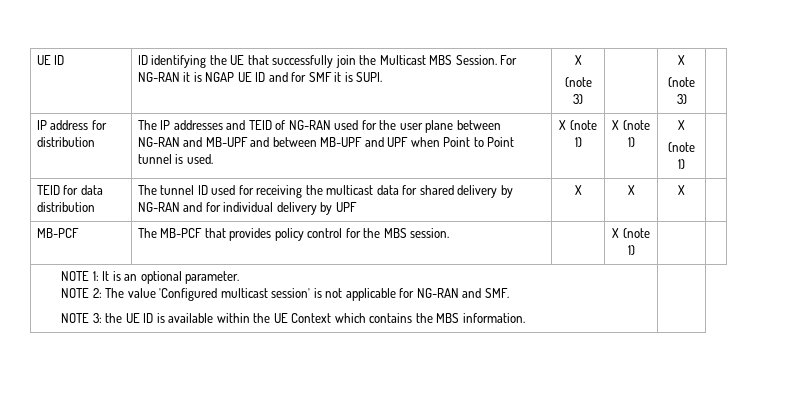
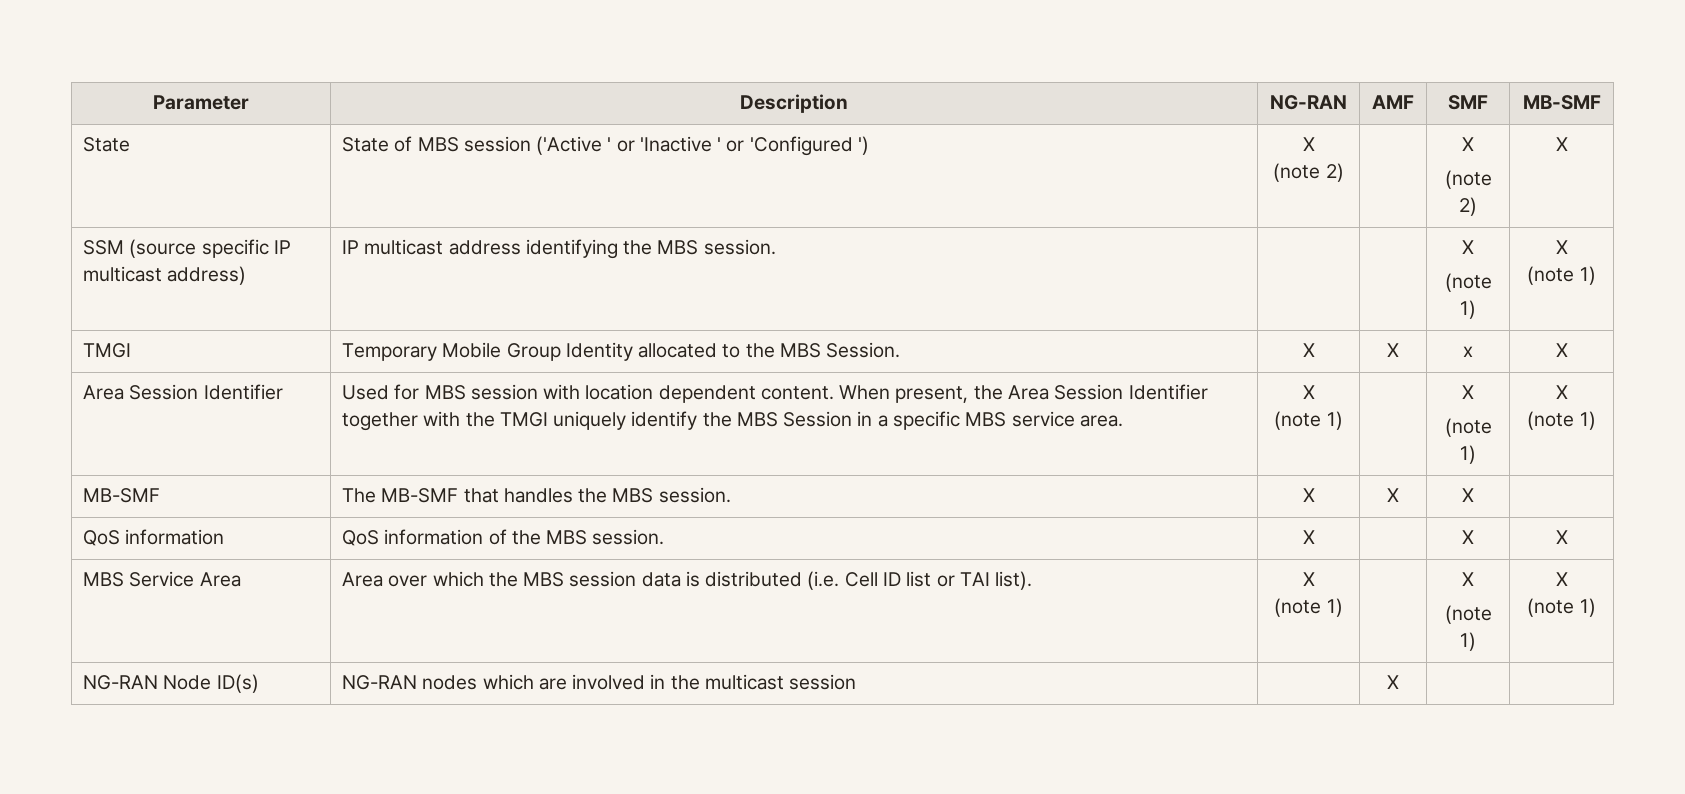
[36,55,65,65] [137,55,518,68] [137,72,383,82] [574,55,582,65] [564,77,592,87] [573,94,583,104] [678,55,685,65] [668,77,695,87] [676,94,687,104] [36,120,107,130] [36,137,95,147] [137,120,501,133] [137,137,515,147] [137,154,213,164] [559,120,597,130] [574,137,582,147] [612,120,650,130] [627,137,635,147] [678,120,685,130] [668,142,695,152] [678,159,685,169] [36,185,103,195] [36,202,95,212] [137,185,513,198] [137,202,357,215] [574,185,582,195] [627,185,635,195] [678,185,685,195] [36,228,79,238] [137,228,450,241] [612,228,650,238] [627,245,635,255] [61,271,240,284] [61,288,509,301] [61,313,525,323] UE ID | ID identifying the UE that successfully join the Multicast MBS Session. For NG-RAN it is NGAP UE ID and for SMF it is SUPI. | X // (note 3) | | X // (note 3) | // IP address for distribution | The IP addresses and TEID of NG-RAN used for the user plane between NG-RAN and MB-UPF and between MB-UPF and UPF when Point to Point tunnel is used. | X (note 1) | X (note 1) | X // (note 1) | // TEID for data distribution | The tunnel ID used for receiving the multicast data for shared delivery by NG-RAN and for individual delivery by UPF | X | X | X | // MB-PCF | The MB-PCF that provides policy control for the MBS session. | | X (note 1) | | // NOTE 1: It is an optional parameter. // NOTE 2: The value 'Configured multicast session' is not applicable for NG-RAN and SMF. // NOTE 3: the UE ID is available within the UE Context which contains the MBS information. -> [153,95,249,110] [740,94,848,113] [1270,95,1347,110] [1372,95,1414,109] [1448,95,1488,110] [1522,95,1601,110] [83,137,131,152] [342,136,869,156] [1302,137,1315,151] [1273,163,1344,182] [1462,137,1474,151] [1444,170,1492,189] [1459,197,1477,216] [1555,137,1568,151] [83,239,291,258] [83,266,247,285] [342,239,776,259] [1462,240,1474,254] [1444,273,1492,292] [1460,300,1476,319] [1555,240,1568,254] [1527,266,1596,285] [83,343,132,358] [342,342,901,361] [1302,343,1315,357] [1387,343,1399,357] [1463,346,1473,357] [1555,343,1568,357] [83,384,283,400] [342,384,1208,403] [342,411,1123,431] [1302,385,1315,399] [1274,411,1343,430] [1462,385,1474,399] [1444,418,1492,437] [1460,445,1476,464] [1555,385,1568,399] [1527,411,1596,430] [83,488,161,503] [342,487,731,503] [1302,488,1315,502] [1387,488,1399,502] [1462,488,1474,502] [83,529,225,546] [342,529,665,546] [1302,530,1315,544] [1462,530,1474,544] [1555,530,1568,544] [83,571,241,587] [342,571,1033,590] [1302,572,1315,586] [1274,598,1343,617] [1462,572,1474,586] [1444,605,1492,624] [1460,632,1476,651] [1555,572,1568,586] [1527,598,1596,617] [83,674,259,693] [342,674,857,690] [1387,675,1399,689] Parameter | Description | NG-RAN | AMF | SMF | MB-SMF // State | State of MBS session ('Active ' or 'Inactive ' or 'Configured ') | X // (note 2) | | X // (note 2) | X // SSM (source specific IP multicast address) | IP multicast address identifying the MBS session. | | | X // (note 1) | X // (note 1) // TMGI | Temporary Mobile Group Identity allocated to the MBS Session. | X | X | x | X // Area Session Identifier | Used for MBS session with location dependent content. When present, the Area Session Identifier together with the TMGI uniquely identify the MBS Session in a specific MBS service area. | X // (note 1) | | X // (note 1) | X // (note 1) // MB-SMF | The MB-SMF that handles the MBS session. | X | X | X | // QoS information | QoS information of the MBS session. | X | | X | X // MBS Service Area | Area over which the MBS session data is distributed (i.e. Cell ID list or TAI list). | X // (note 1) | | X // (note 1) | X // (note 1) // NG-RAN Node ID(s) | NG-RAN nodes which are involved in the multicast session | | X |

